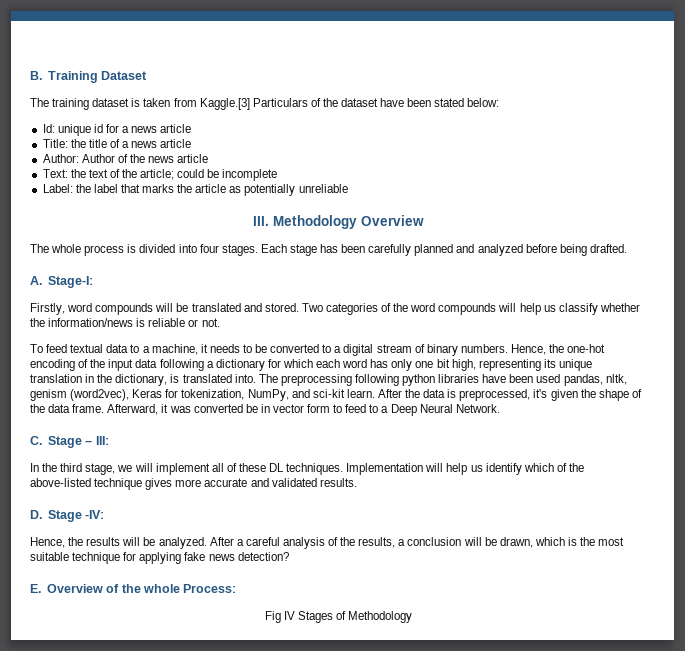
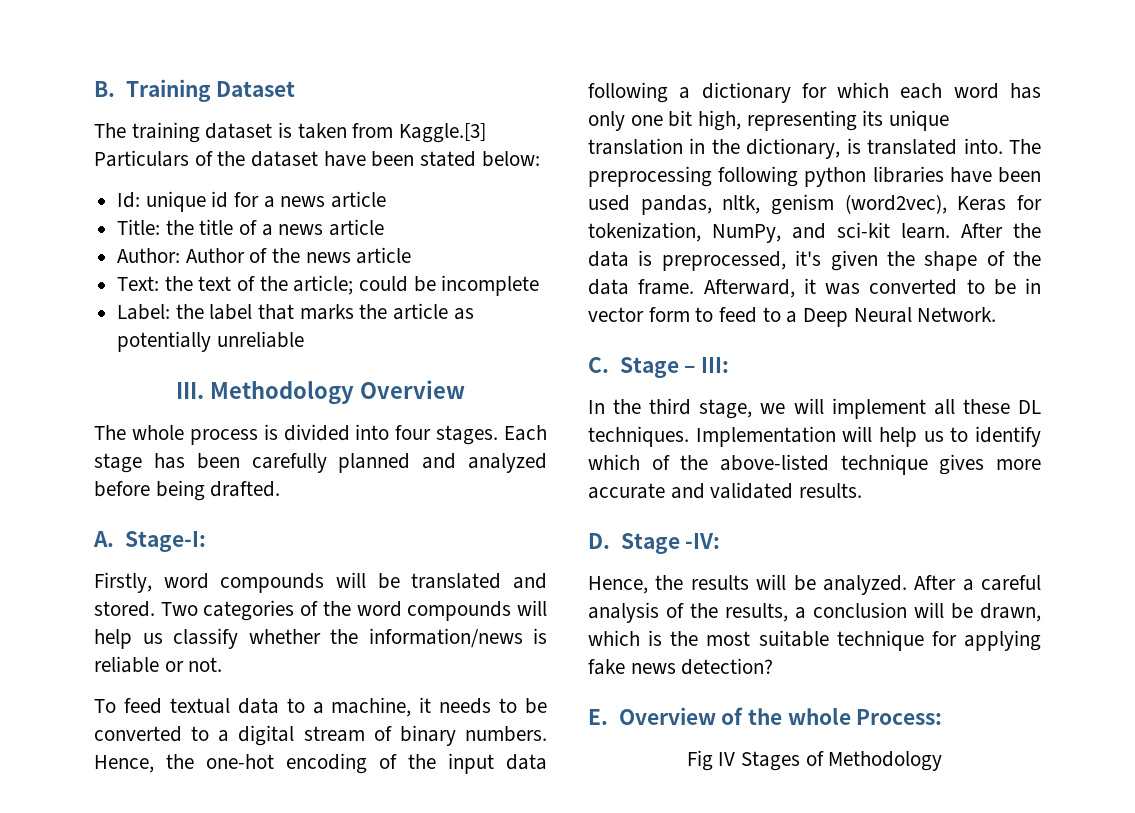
(243, 408) none -> [966,279,985,294] to
[226,463,237,472] of -> (955, 407) none
(483, 468) none -> [950,427,969,442] to

